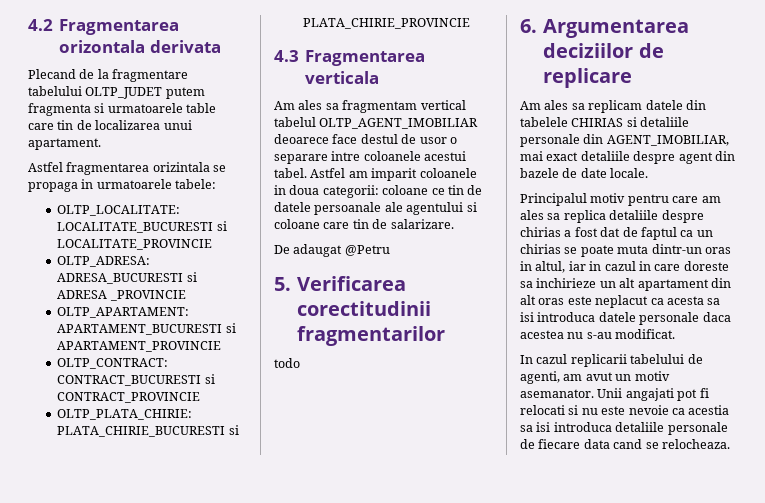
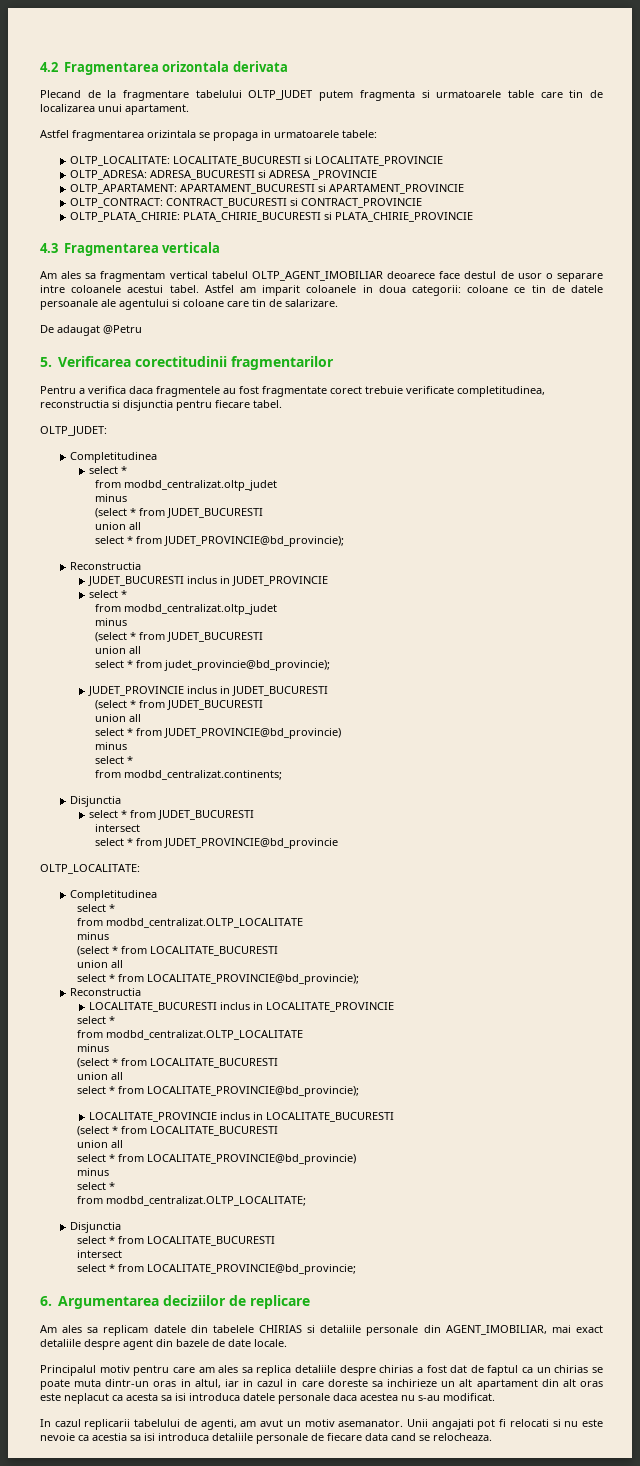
[274,358,300,368] todo -> [40,386,545,397] [40,400,282,411] [40,426,107,436] [70,452,158,463] [88,466,127,474] [94,480,277,491] [94,494,127,502] [94,508,263,518] [94,522,141,530] [94,536,344,547] [70,562,142,570] [87,576,328,586] [88,590,127,598] [94,604,277,615] [94,618,127,626] [94,632,263,642] [94,646,141,654] [94,660,330,671] [87,686,328,696] [94,700,263,710] [94,714,141,722] [94,728,341,739] [94,742,127,750] [94,756,133,764] [94,770,282,780] [70,796,122,807] [88,810,254,820] [94,824,140,832] [94,838,338,849] [40,864,140,874] [70,890,158,901] [76,904,115,912] [76,918,303,928] [76,932,109,940] [76,946,278,956] [76,960,123,968] [76,974,359,985] [70,988,142,996] [88,1002,394,1012] [76,1016,115,1024] [76,1030,303,1040] [76,1044,109,1052] [76,1058,278,1068] [76,1072,123,1080] [76,1086,359,1097] [88,1112,394,1122] [76,1126,278,1136] [76,1140,123,1148] [76,1154,356,1165] [76,1168,109,1176] [76,1182,115,1190] [76,1196,306,1206] [70,1222,122,1233] [76,1236,275,1246] [76,1250,122,1258] [76,1264,356,1275] Pentru a verifica daca fragmentele au fost fragmentate corect trebuie verificate completitudinea, reconstructia si disjunctia pentru fiecare tabel. // OLTP_JUDET: // Completitudinea // select * // from modbd_centralizat.oltp_judet // minus // (select * from JUDET_BUCURESTI // union all // select * from JUDET_PROVINCIE@bd_provincie); // Reconstructia // JUDET_BUCURESTI inclus in JUDET_PROVINCIE // select * // from modbd_centralizat.oltp_judet // minus // (select * from JUDET_BUCURESTI // union all // select * from judet_provincie@bd_provincie); // JUDET_PROVINCIE inclus in JUDET_BUCURESTI // (select * from JUDET_BUCURESTI // union all // select * from JUDET_PROVINCIE@bd_provincie) // minus // select * // from modbd_centralizat.continents; // Disjunctia // select * from JUDET_BUCURESTI // intersect // select * from JUDET_PROVINCIE@bd_provincie // OLTP_LOCALITATE: // Completitudinea // select * // from modbd_centralizat.OLTP_LOCALITATE // minus // (select * from LOCALITATE_BUCURESTI // union all // select * from LOCALITATE_PROVINCIE@bd_provincie); // Reconstructia // LOCALITATE_BUCURESTI inclus in LOCALITATE_PROVINCIE // select * // from modbd_centralizat.OLTP_LOCALITATE // minus // (select * from LOCALITATE_BUCURESTI // union all // select * from LOCALITATE_PROVINCIE@bd_provincie); // LOCALITATE_PROVINCIE inclus in LOCALITATE_BUCURESTI // (select * from LOCALITATE_BUCURESTI // union all // select * from LOCALITATE_PROVINCIE@bd_provincie) // minus // select * // from modbd_centralizat.OLTP_LOCALITATE; // Disjunctia // select * from LOCALITATE_BUCURESTI // intersect // select * from LOCALITATE_PROVINCIE@bd_provincie;

